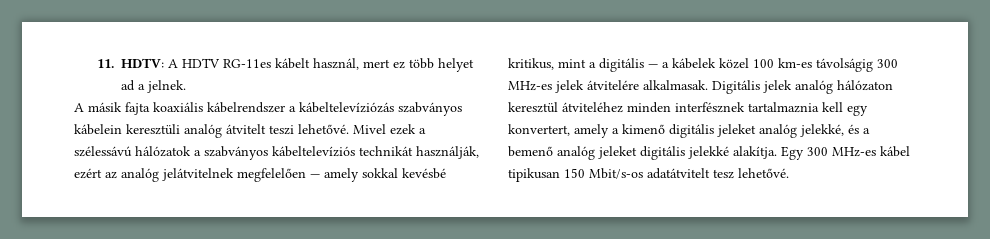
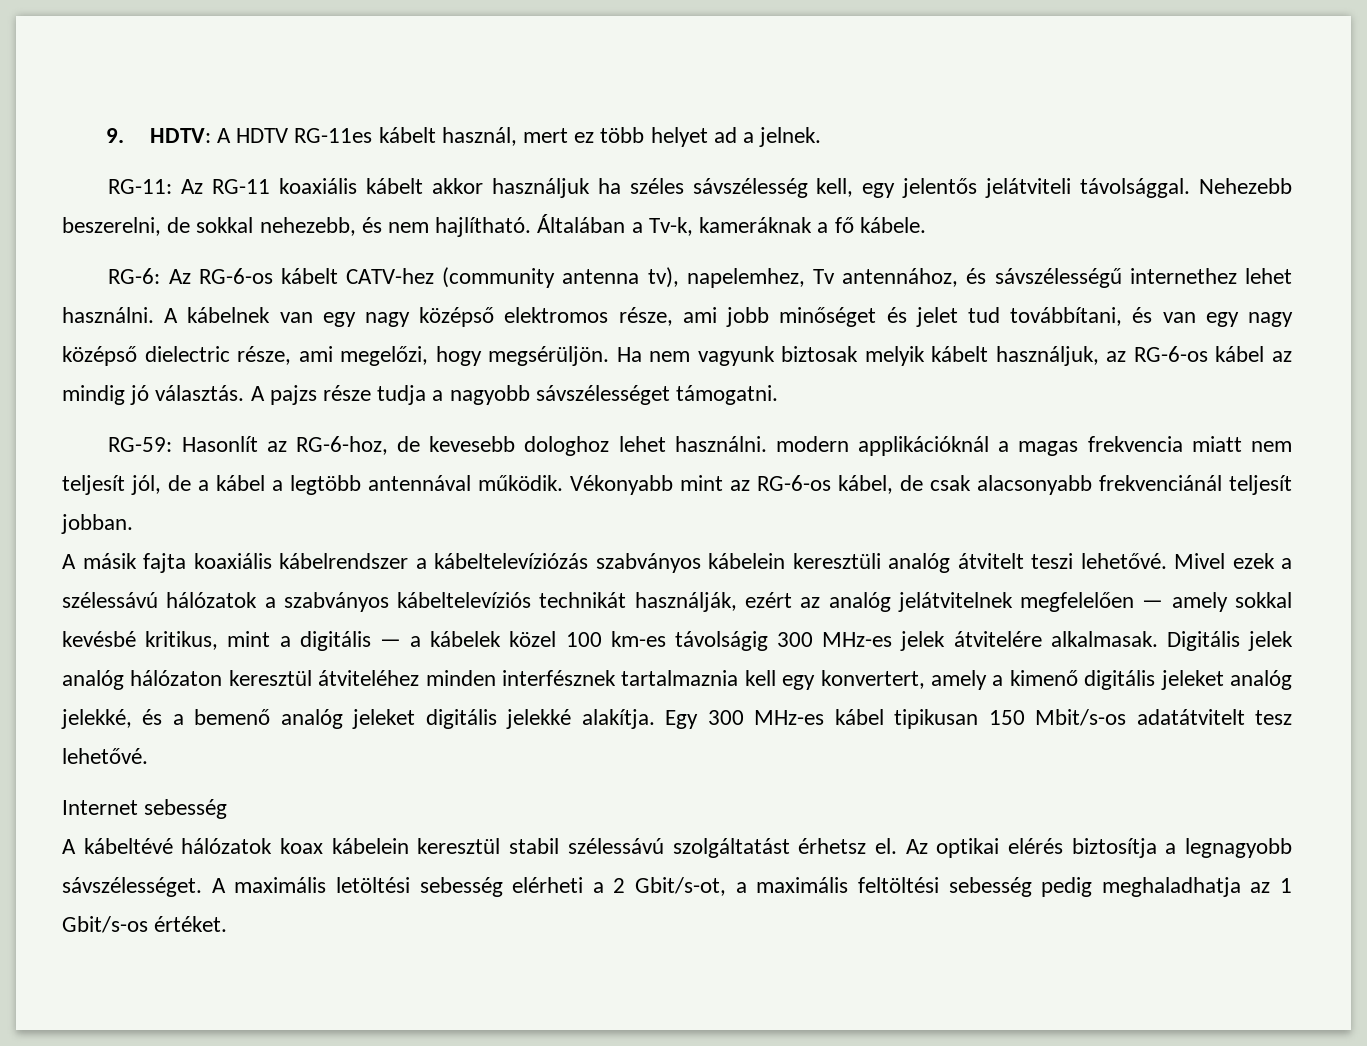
[96,59,114,68] 11. -> [105,128,124,143] 9.
(186, 86) none -> [108,178,1292,198] [62,214,926,237] [108,267,1292,288] [62,307,1293,327] [62,346,1292,366] [62,385,779,405] [108,436,1293,456] [62,475,1292,495] [61,514,133,534] // RG-11: Az RG-11 koaxiális kábelt akkor használjuk ha széles sávszélesség kell, egy jelentős jelátviteli távolsággal. Nehezebb beszerelni, de sokkal nehezebb, és nem hajlítható. Általában a Tv-k, kameráknak a fő kábele. // RG-6: Az RG-6-os kábelt CATV-hez (community antenna tv), napelemhez, Tv antennához, és sávszélességű internethez lehet használni. A kábelnek van egy nagy középső elektromos része, ami jobb minőséget és jelet tud továbbítani, és van egy nagy középső dielectric része, ami megelőzi, hogy megsérüljön. Ha nem vagyunk biztosak melyik kábelt használjuk, az RG-6-os kábel az mindig jó választás. A pajzs része tudja a nagyobb sávszélességet támogatni. // RG-59: Hasonlít az RG-6-hoz, de kevesebb dologhoz lehet használni. modern applikációknál a magas frekvencia miatt nem teljesít jól, de a kábel a legtöbb antennával működik. Vékonyabb mint az RG-6-os kábel, de csak alacsonyabb frekvenciánál teljesít jobban.
(789, 173) none -> [62,799,228,819] [62,838,1292,858] [62,877,1292,897] [62,916,228,933] // Internet sebesség // A kábeltévé hálózatok koax kábelein keresztül stabil szélessávú szolgáltatást érhetsz el. Az optikai elérés biztosítja a legnagyobb sávszélességet. A maximális letöltési sebesség elérheti a 2 Gbit/s-ot, a maximális feltöltési sebesség pedig meghaladhatja az 1 Gbit/s-os értéket.

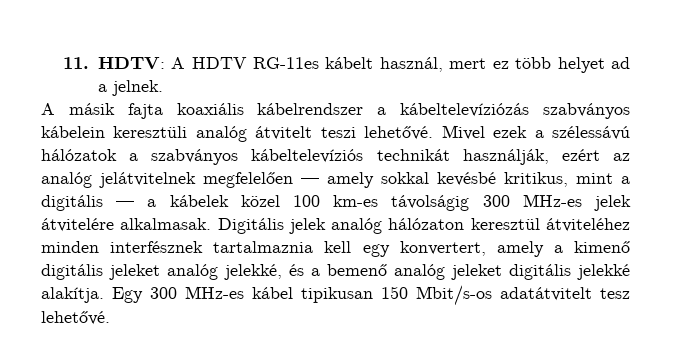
[105,128,124,143] 9. -> [62,57,89,69] 11.
[108,178,1292,198] [62,214,926,237] [108,267,1292,288] [62,307,1293,327] [62,346,1292,366] [62,385,779,405] [108,436,1293,456] [62,475,1292,495] [61,514,133,534] // RG-11: Az RG-11 koaxiális kábelt akkor használjuk ha széles sávszélesség kell, egy jelentős jelátviteli távolsággal. Nehezebb beszerelni, de sokkal nehezebb, és nem hajlítható. Általában a Tv-k, kameráknak a fő kábele. // RG-6: Az RG-6-os kábelt CATV-hez (community antenna tv), napelemhez, Tv antennához, és sávszélességű internethez lehet használni. A kábelnek van egy nagy középső elektromos része, ami jobb minőséget és jelet tud továbbítani, és van egy nagy középső dielectric része, ami megelőzi, hogy megsérüljön. Ha nem vagyunk biztosak melyik kábelt használjuk, az RG-6-os kábel az mindig jó választás. A pajzs része tudja a nagyobb sávszélességet támogatni. // RG-59: Hasonlít az RG-6-hoz, de kevesebb dologhoz lehet használni. modern applikációknál a magas frekvencia miatt nem teljesít jól, de a kábel a legtöbb antennával működik. Vékonyabb mint az RG-6-os kábel, de csak alacsonyabb frekvenciánál teljesít jobban. -> (163, 88) none
[62,799,228,819] [62,838,1292,858] [62,877,1292,897] [62,916,228,933] // Internet sebesség // A kábeltévé hálózatok koax kábelein keresztül stabil szélessávú szolgáltatást érhetsz el. Az optikai elérés biztosítja a legnagyobb sávszélességet. A maximális letöltési sebesség elérheti a 2 Gbit/s-ot, a maximális feltöltési sebesség pedig meghaladhatja az 1 Gbit/s-os értéket. -> (110, 318) none

